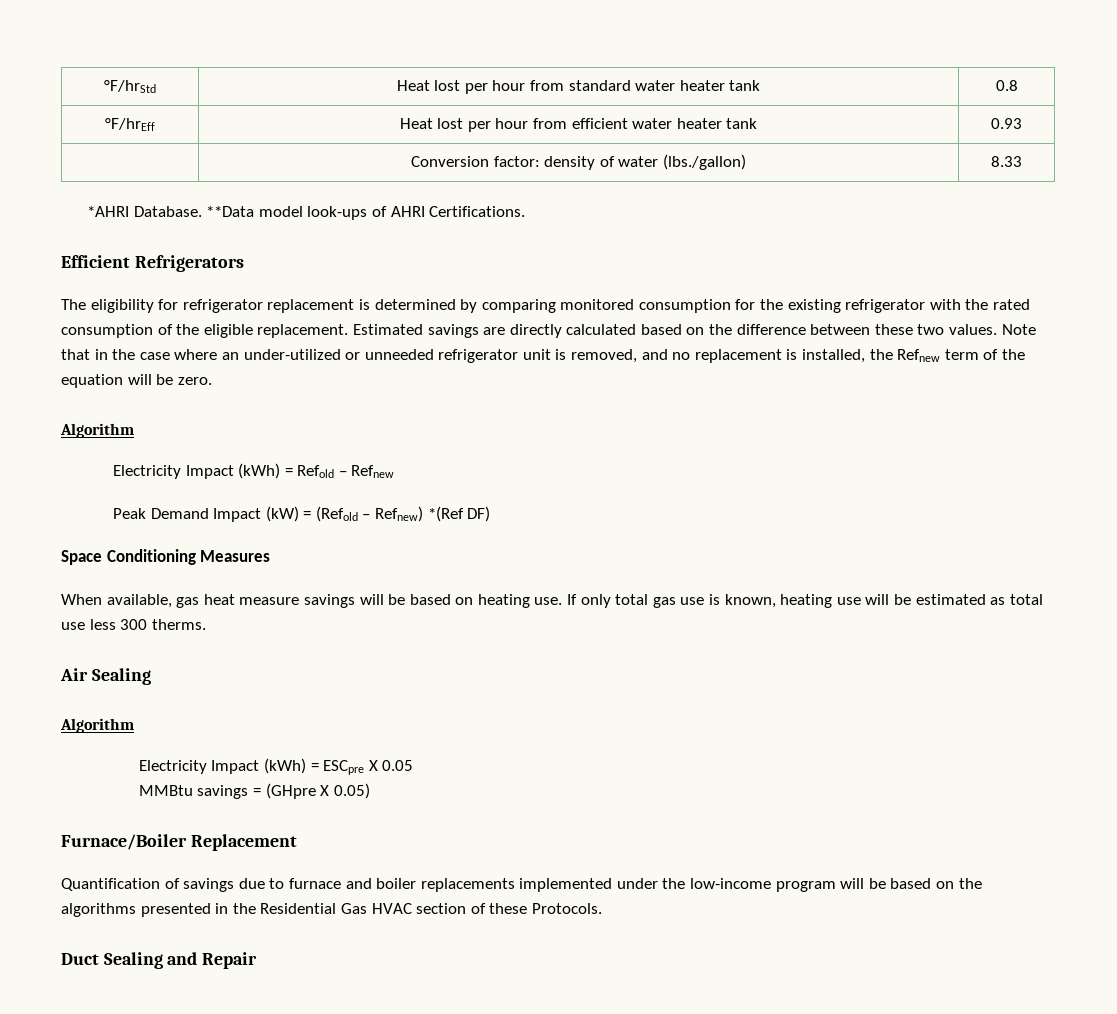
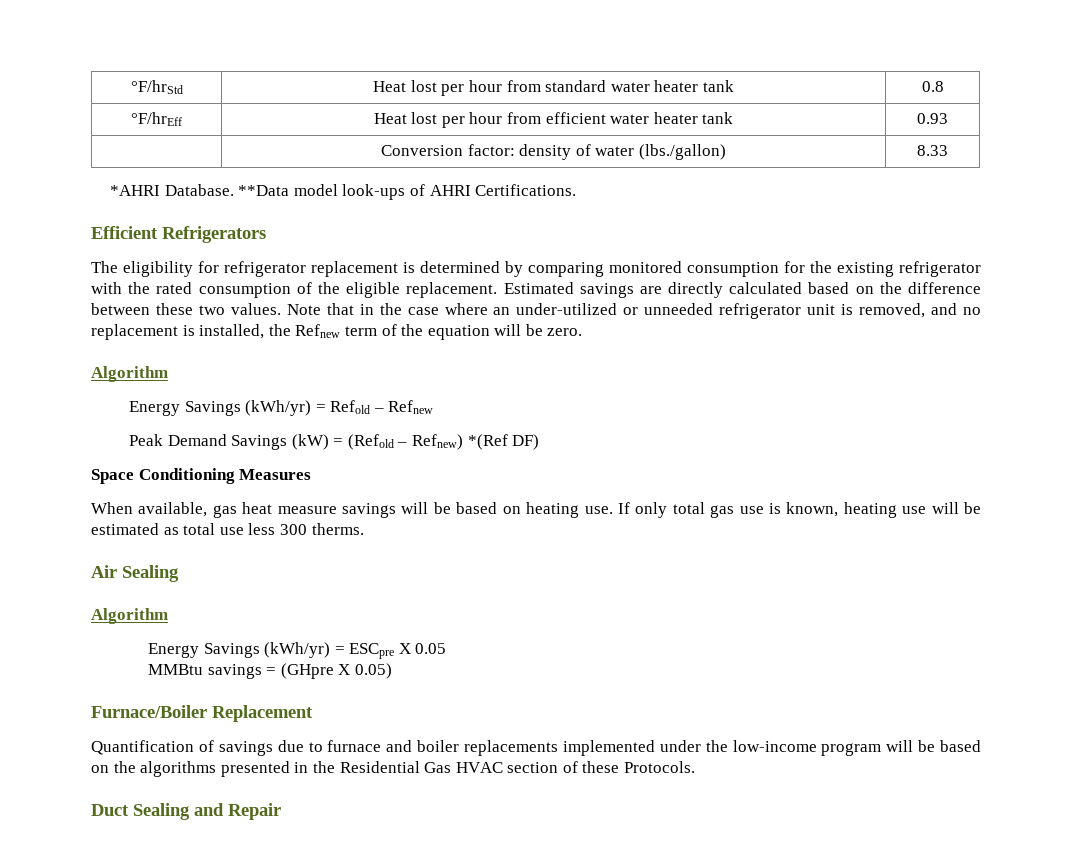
[112,463,281,479] Electricity Impact (kWh) -> [128,400,312,416] Energy Savings (kWh/yr)
[213,508,262,522] Impact -> [231,435,288,450] Savings
[138,758,307,774] Electricity Impact (kWh) -> [147,642,331,658] Energy Savings (kWh/yr)

